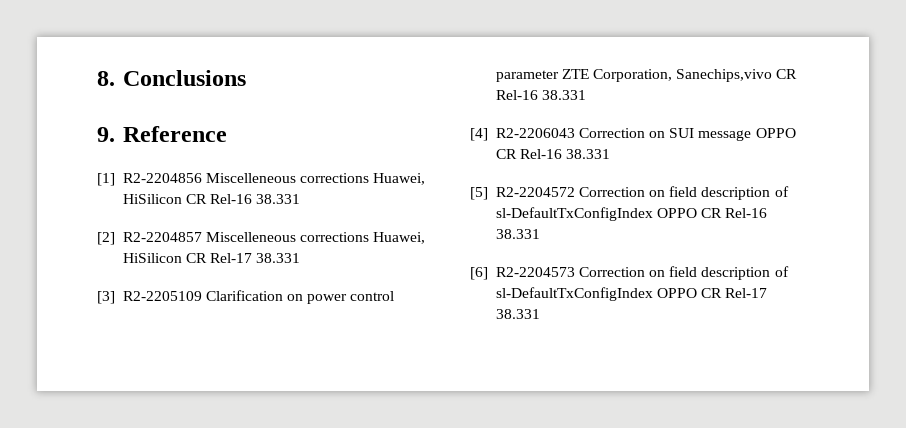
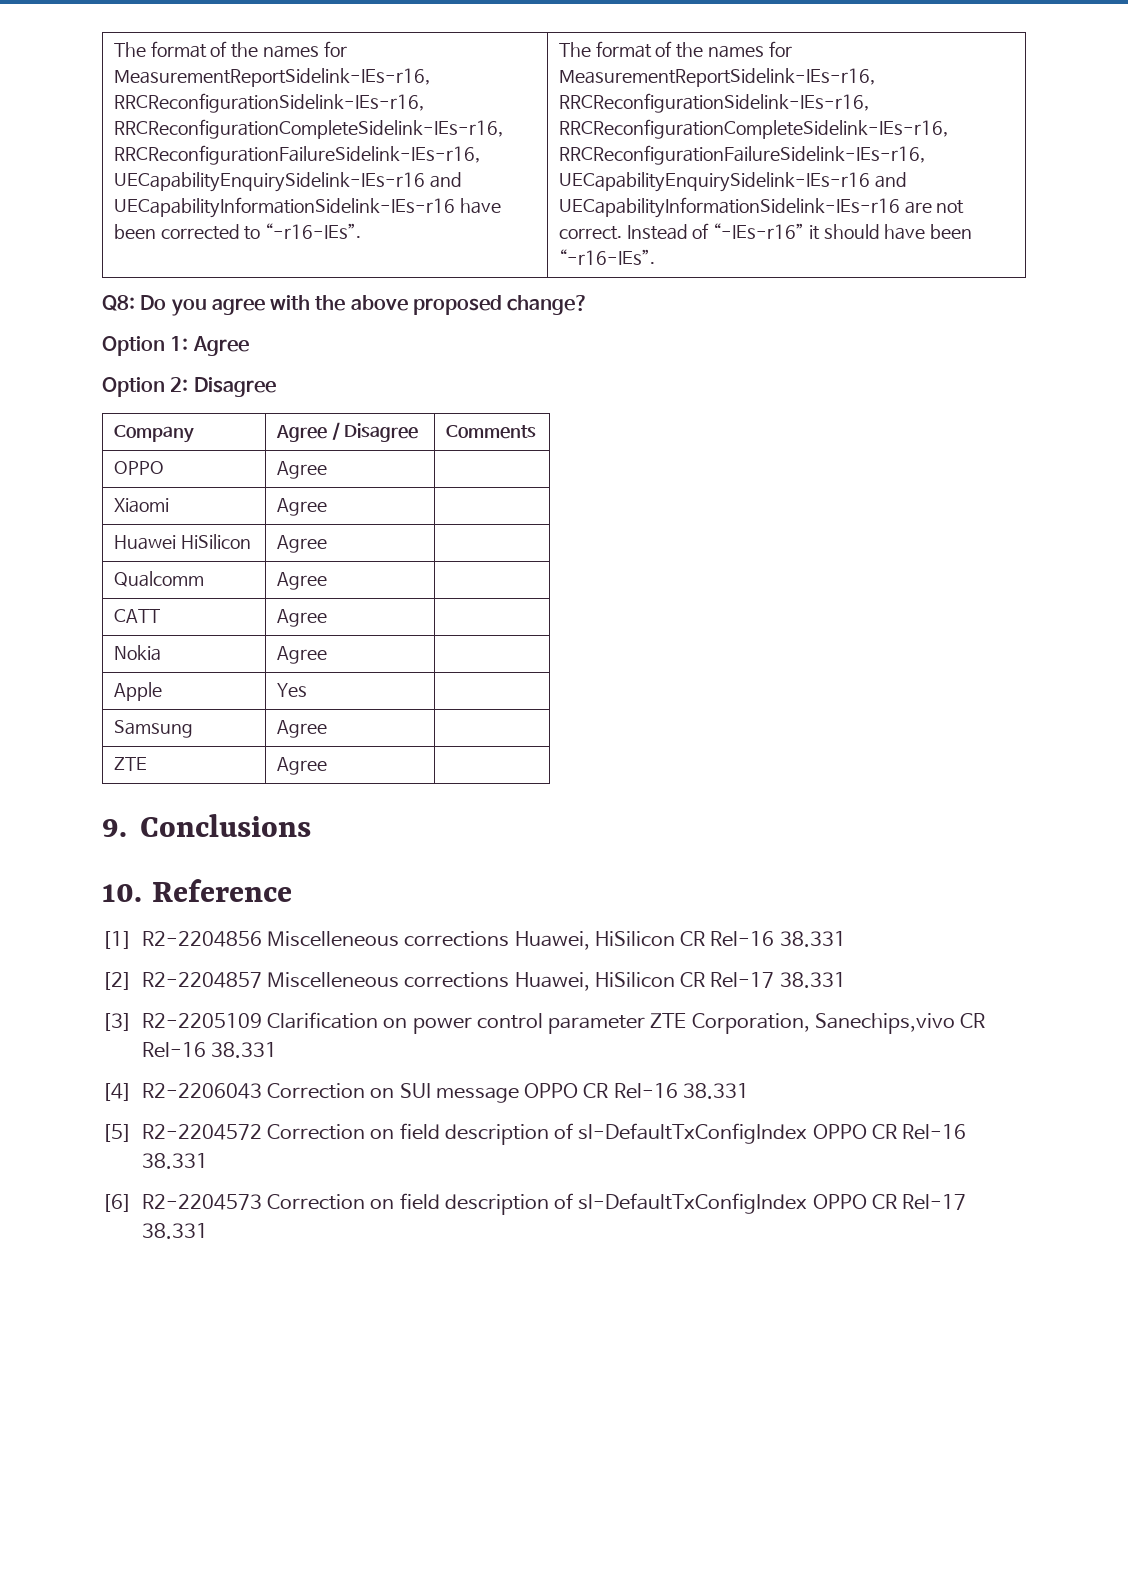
[97,71,115,86] 8. -> [113,41,347,58] [113,68,430,87] [113,93,424,113] [113,119,503,139] [113,145,480,165] [113,172,462,192] [113,197,501,218] [113,223,362,240] [558,41,792,58] [558,68,875,87] [558,93,869,113] [558,119,948,139] [558,145,925,165] [558,172,907,192] [558,197,965,218] [558,223,973,240] [558,249,655,265] [102,295,589,316] [102,336,249,356] [102,377,276,397] [113,425,194,443] [275,422,419,442] [445,425,536,439] [113,461,164,475] [276,461,327,479] [113,498,169,513] [276,498,327,516] [113,534,251,550] [276,535,327,553] [113,571,204,587] [276,572,327,590] [113,609,160,623] [276,609,327,627] [113,645,161,661] [276,646,327,664] [113,682,162,701] [276,683,307,697] [113,720,193,738] [276,720,327,738] [113,757,147,771] [276,757,327,775] [102,819,127,837] The format of the names for MeasurementReportSidelink-IEs-r16, RRCReconfigurationSidelink-IEs-r16, RRCReconfigurationCompleteSidelink-IEs-r16, RRCReconfigurationFailureSidelink-IEs-r16, UECapabilityEnquirySidelink-IEs-r16 and UECapabilityInformationSidelink-IEs-r16 have been corrected to “-r16-IEs”. | The format of the names for MeasurementReportSidelink-IEs-r16, RRCReconfigurationSidelink-IEs-r16, RRCReconfigurationCompleteSidelink-IEs-r16, RRCReconfigurationFailureSidelink-IEs-r16, UECapabilityEnquirySidelink-IEs-r16 and UECapabilityInformationSidelink-IEs-r16 are not correct. Instead of “-IEs-r16” it should have been “-r16-IEs”. // Q8: Do you agree with the above proposed change? // Option 1: Agree // Option 2: Disagree // Company | Agree / Disagree | Comments // OPPO | Agree | // Xiaomi | Agree | // Huawei HiSilicon | Agree | // Qualcomm | Agree | // CATT | Agree | // Nokia | Agree | // Apple | Yes | // Samsung | Agree | // ZTE | Agree | // 9.
[97,127,115,142] 9. -> [102,884,142,902] 10.

